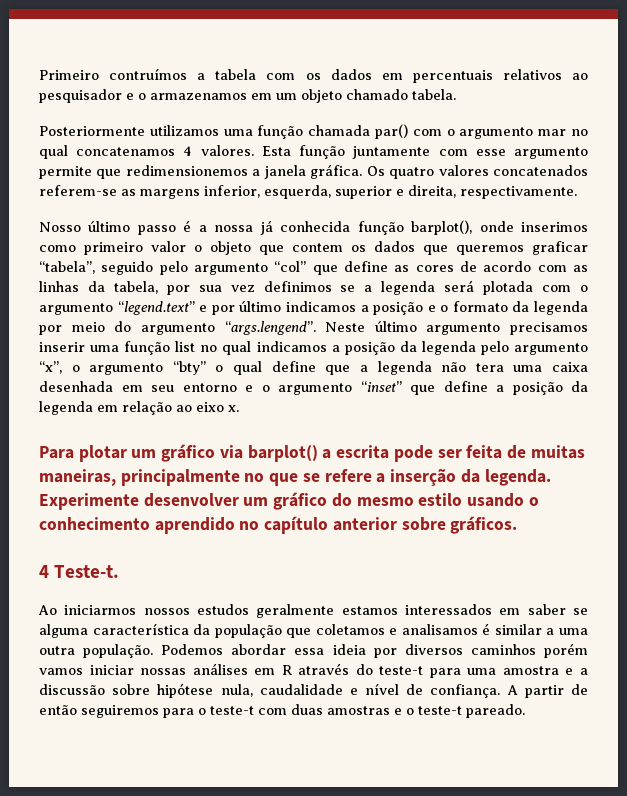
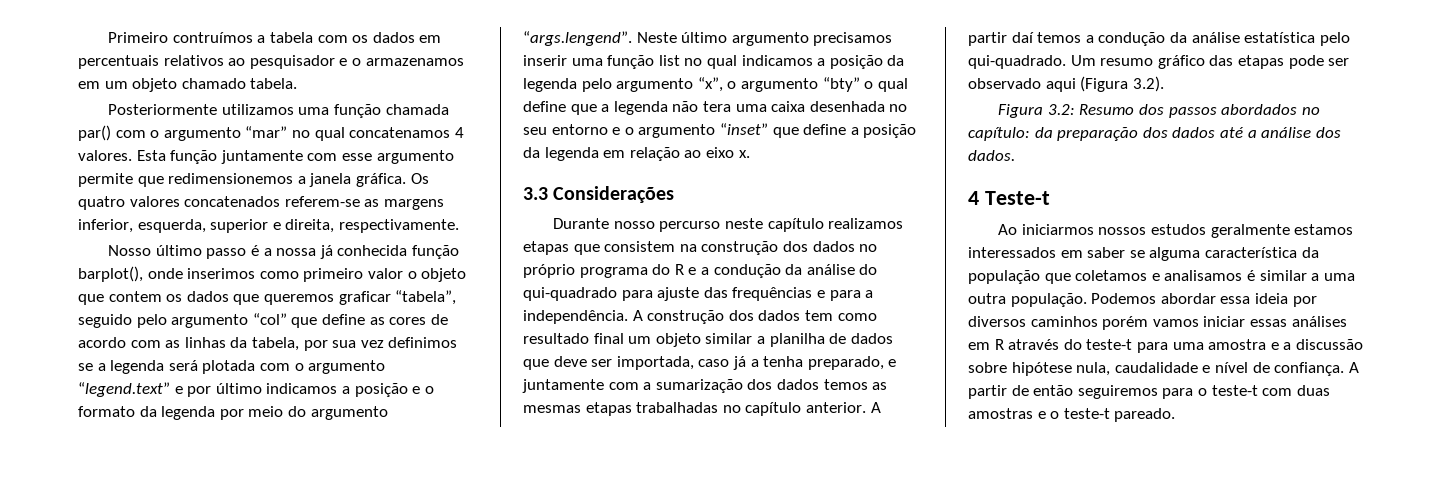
[538,129,567,136] mar -> [245,126,288,138] “mar”
[121,385,143,392] em -> [889,104,908,112] no
[39,444,585,462] [39,469,551,487] [39,492,539,510] [39,516,518,534] [39,565,120,578] Para plotar um gráfico via barplot() a escrita pode ser feita de muitas maneiras, principalmente no que se refere a inserção da legenda. Experimente desenvolver um gráfico do mesmo estilo usando o conhecimento aprendido no capítulo anterior sobre gráficos. // 4 Teste-t. -> [523,186,675,203] [553,218,904,232] [523,241,878,255] [523,264,878,278] [523,287,874,301] [523,310,877,324] [523,333,893,347] [523,356,897,370] [522,379,888,393] [523,402,881,416] [968,32,1350,46] [968,55,1350,69] [968,76,1164,92] [998,104,1320,118] [968,127,1341,141] [968,150,1015,161] [968,191,1050,205] 3.3 Considerações // Durante nosso percurso neste capítulo realizamos etapas que consistem na construção dos dados no próprio programa do R e a condução da análise do qui-quadrado para ajuste das frequências e para a independência. A construção dos dados tem como resultado final um objeto similar a planilha de dados que deve ser importada, caso já a tenha preparado, e juntamente com a sumarização dos dados temos as mesmas etapas trabalhadas no capítulo anterior. A partir daí temos a condução da análise estatística pelo qui-quadrado. Um resumo gráfico das etapas pode ser observado aqui (Figura 3.2). // Figura 3.2: Resumo dos passos abordados no capítulo: da preparação dos dados até a análise dos dados. // 4 Teste-t
[140,668,187,675] nossas -> [1249,319,1287,327] essas

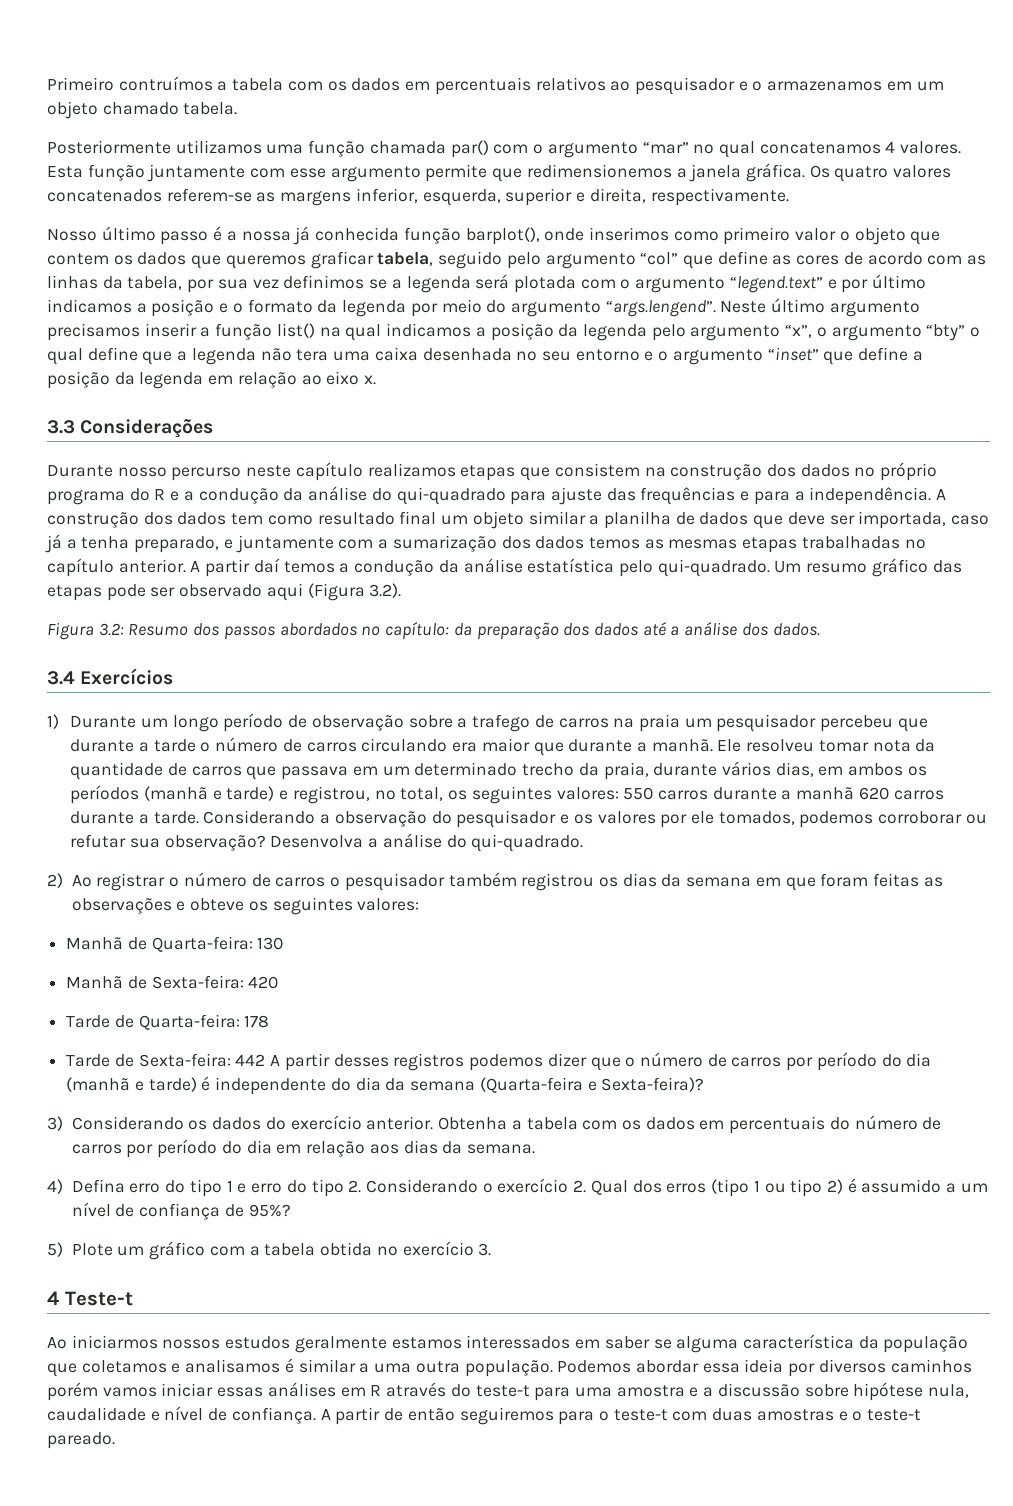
[395,290,457,305] “tabela”, -> [377,252,434,266] tabela,
[571,55,703,69] uma função list no -> [200,323,341,340] a função list() na
(1015, 155) none -> [47,668,174,685] [47,713,928,732] [70,737,936,756] [70,761,927,780] [70,785,944,804] [70,810,987,828] [70,833,584,852] [47,872,943,891] [71,897,420,915] [66,936,284,952] [66,975,279,989] [66,1014,270,1030] [66,1052,932,1071] [66,1076,705,1095] [47,1115,942,1134] [71,1139,535,1158] [47,1178,988,1197] [71,1202,291,1220] [47,1241,492,1260] // 3.4 Exercícios // 1) Durante um longo período de observação sobre a trafego de carros na praia um pesquisador percebeu que durante a tarde o número de carros circulando era maior que durante a manhã. Ele resolveu tomar nota da quantidade de carros que passava em um determinado trecho da praia, durante vários dias, em ambos os períodos (manhã e tarde) e registrou, no total, os seguintes valores: 550 carros durante a manhã 620 carros durante a tarde. Considerando a observação do pesquisador e os valores por ele tomados, podemos corroborar ou refutar sua observação? Desenvolva a análise do qui-quadrado. // 2) Ao registrar o número de carros o pesquisador também registrou os dias da semana em que foram feitas as observações e obteve os seguintes valores: // Manhã de Quarta-feira: 130 // Manhã de Sexta-feira: 420 // Tarde de Quarta-feira: 178 // Tarde de Sexta-feira: 442 A partir desses registros podemos dizer que o número de carros por período do dia (manhã e tarde) é independente do dia da semana (Quarta-feira e Sexta-feira)? // 3) Considerando os dados do exercício anterior. Obtenha a tabela com os dados em percentuais do número de carros por período do dia em relação aos dias da semana. // 4) Defina erro do tipo 1 e erro do tipo 2. Considerando o exercício 2. Qual dos erros (tipo 1 ou tipo 2) é assumido a um nível de confiança de 95%? // 5) Plote um gráfico com a tabela obtida no exercício 3.

